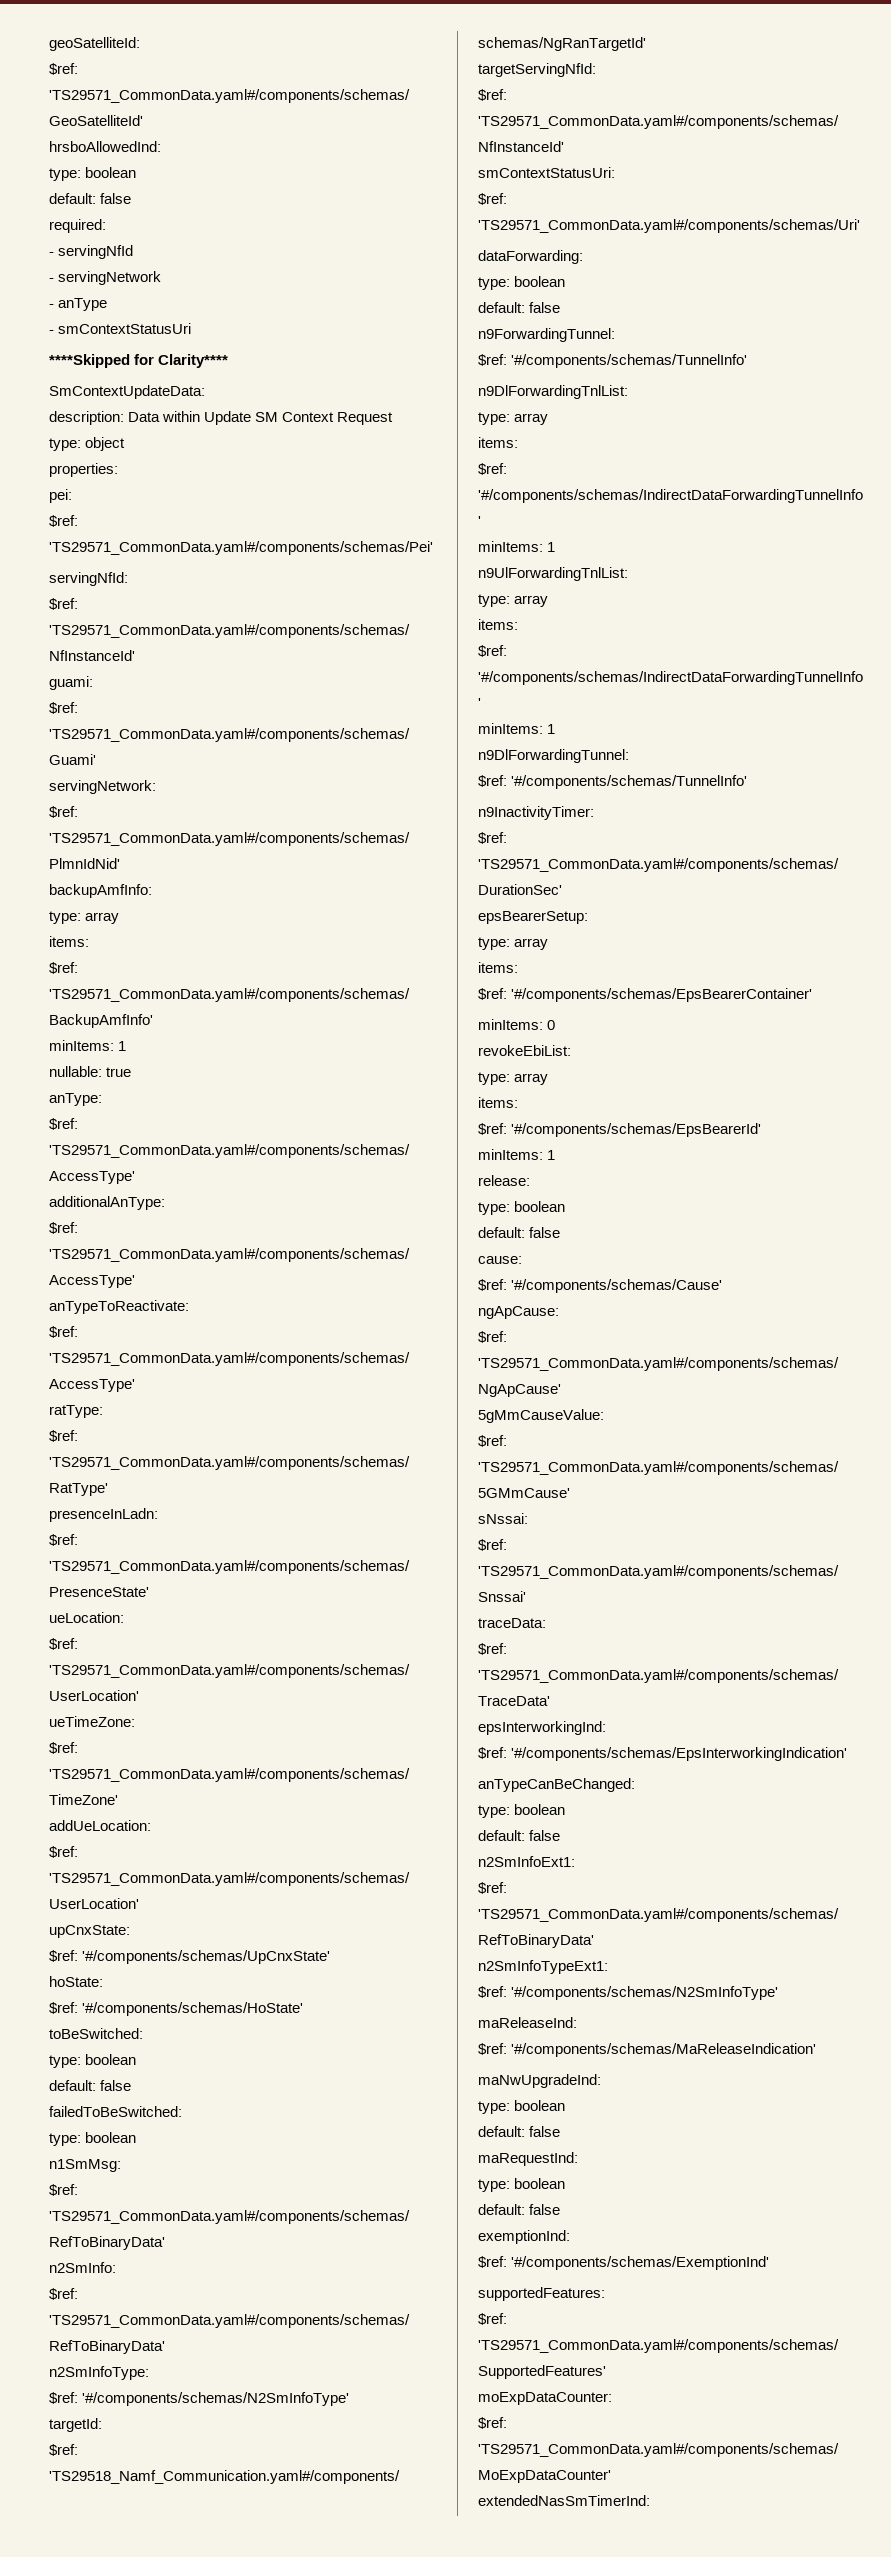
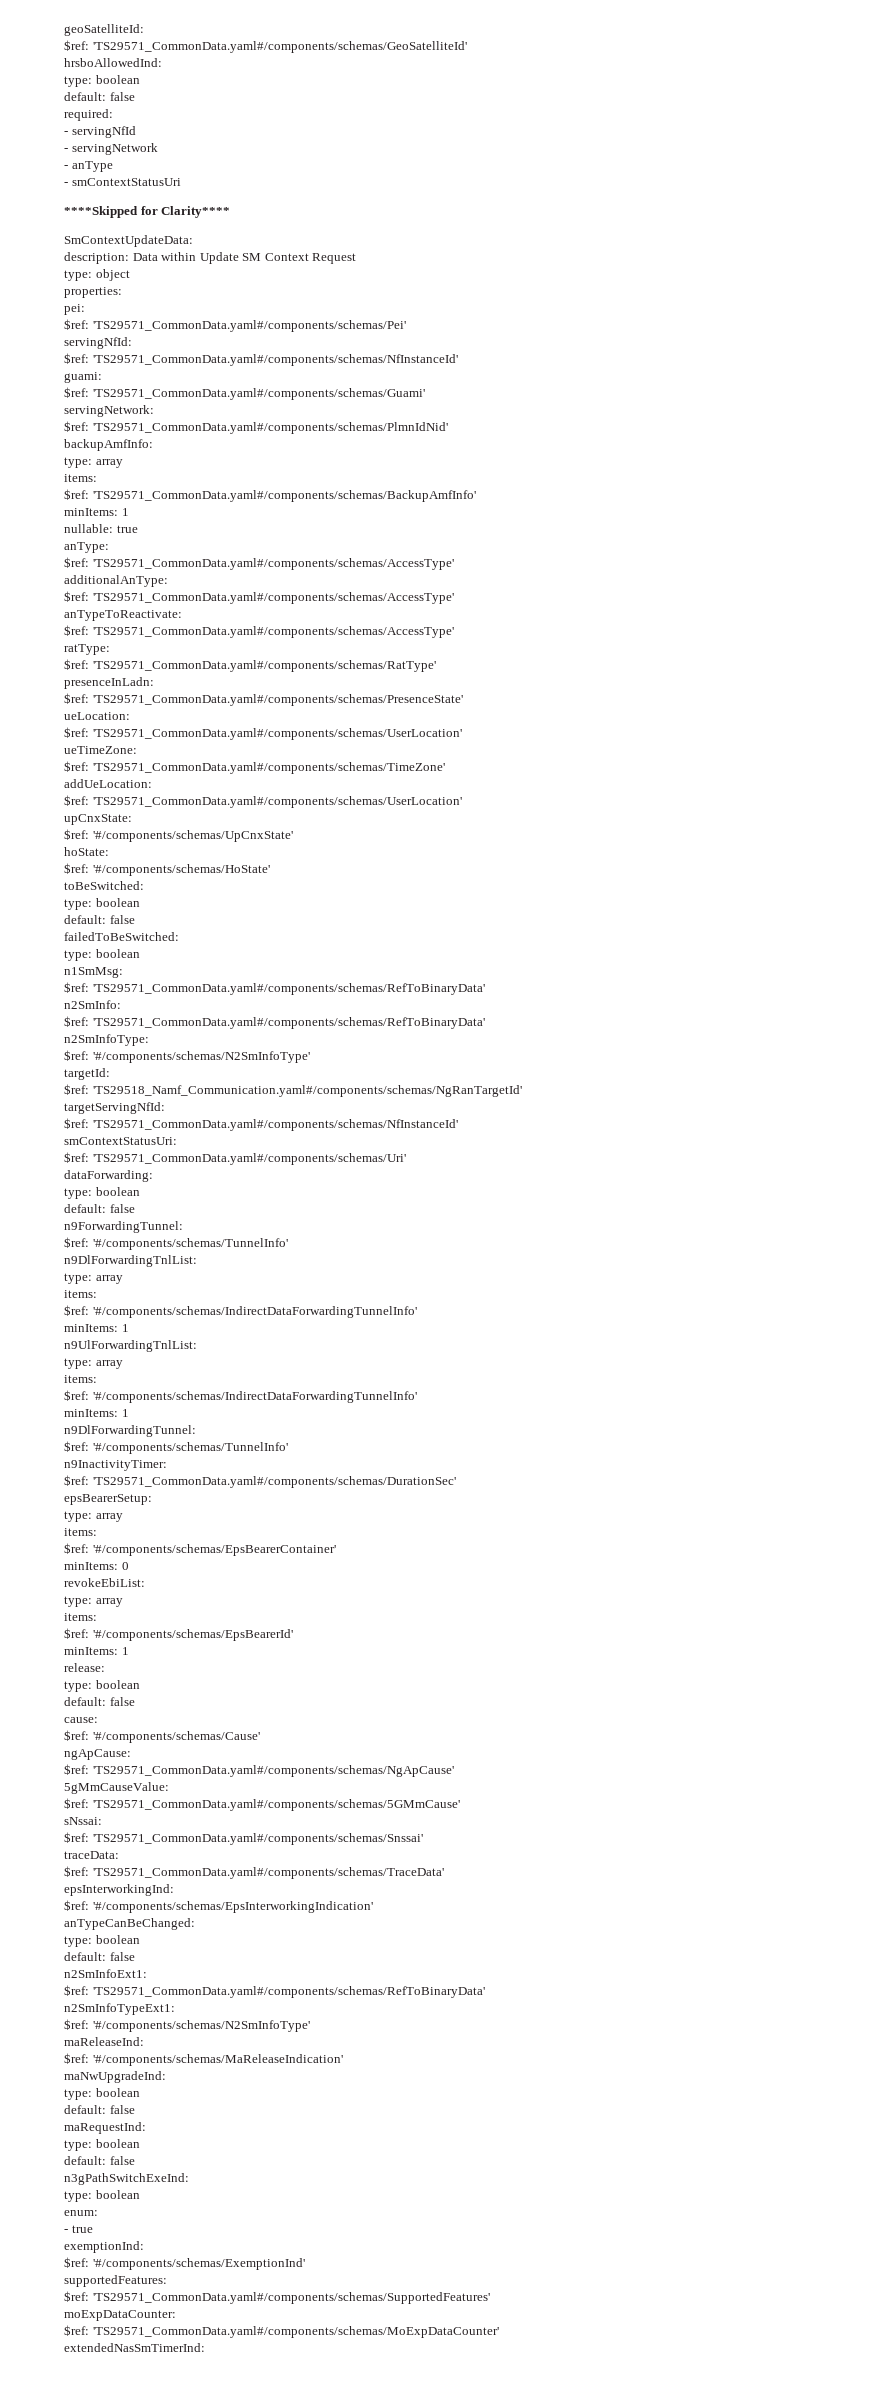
(561, 2209) none -> [64,2173,189,2185] [64,2190,140,2202] [64,2210,98,2216] [64,2225,93,2233] // n3gPathSwitchExeInd: // type: boolean // enum: // - true

